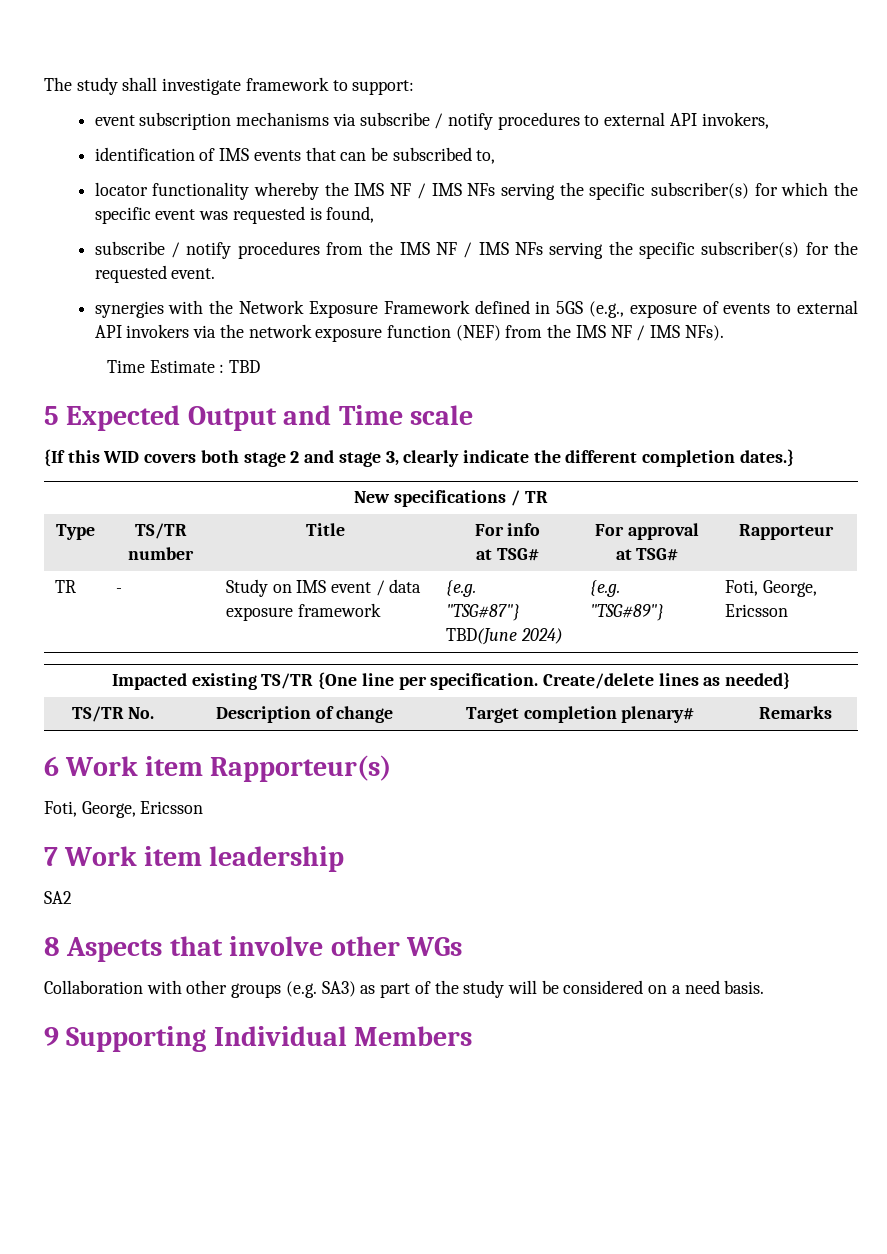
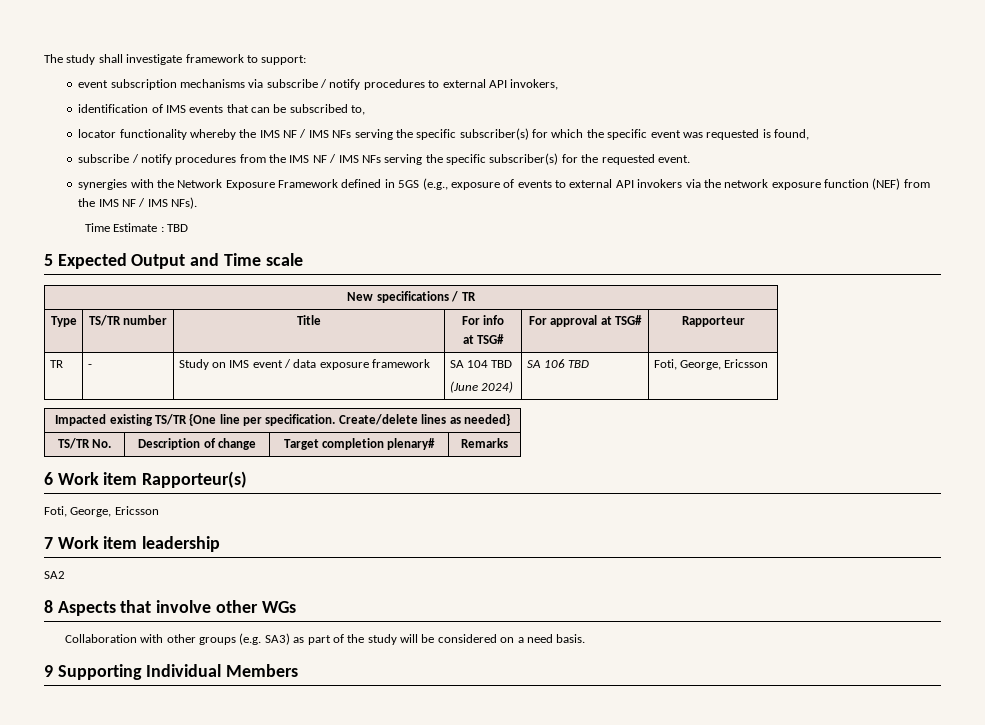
[44,449,794,467] // {If this WID covers both stage 2 and stage 3, clearly indicate the different completion dates.} -> (303, 259) none
[445,580,476,597] [445,604,520,621] [445,628,563,645] [589,580,620,597] [589,604,664,621] {e.g. // "TSG#87"} TBD(June 2024) | {e.g. // "TSG#89"} -> [449,360,513,368] [449,381,513,393] [526,359,590,368] SA 104 TBD // (June 2024) | SA 106 TBD

